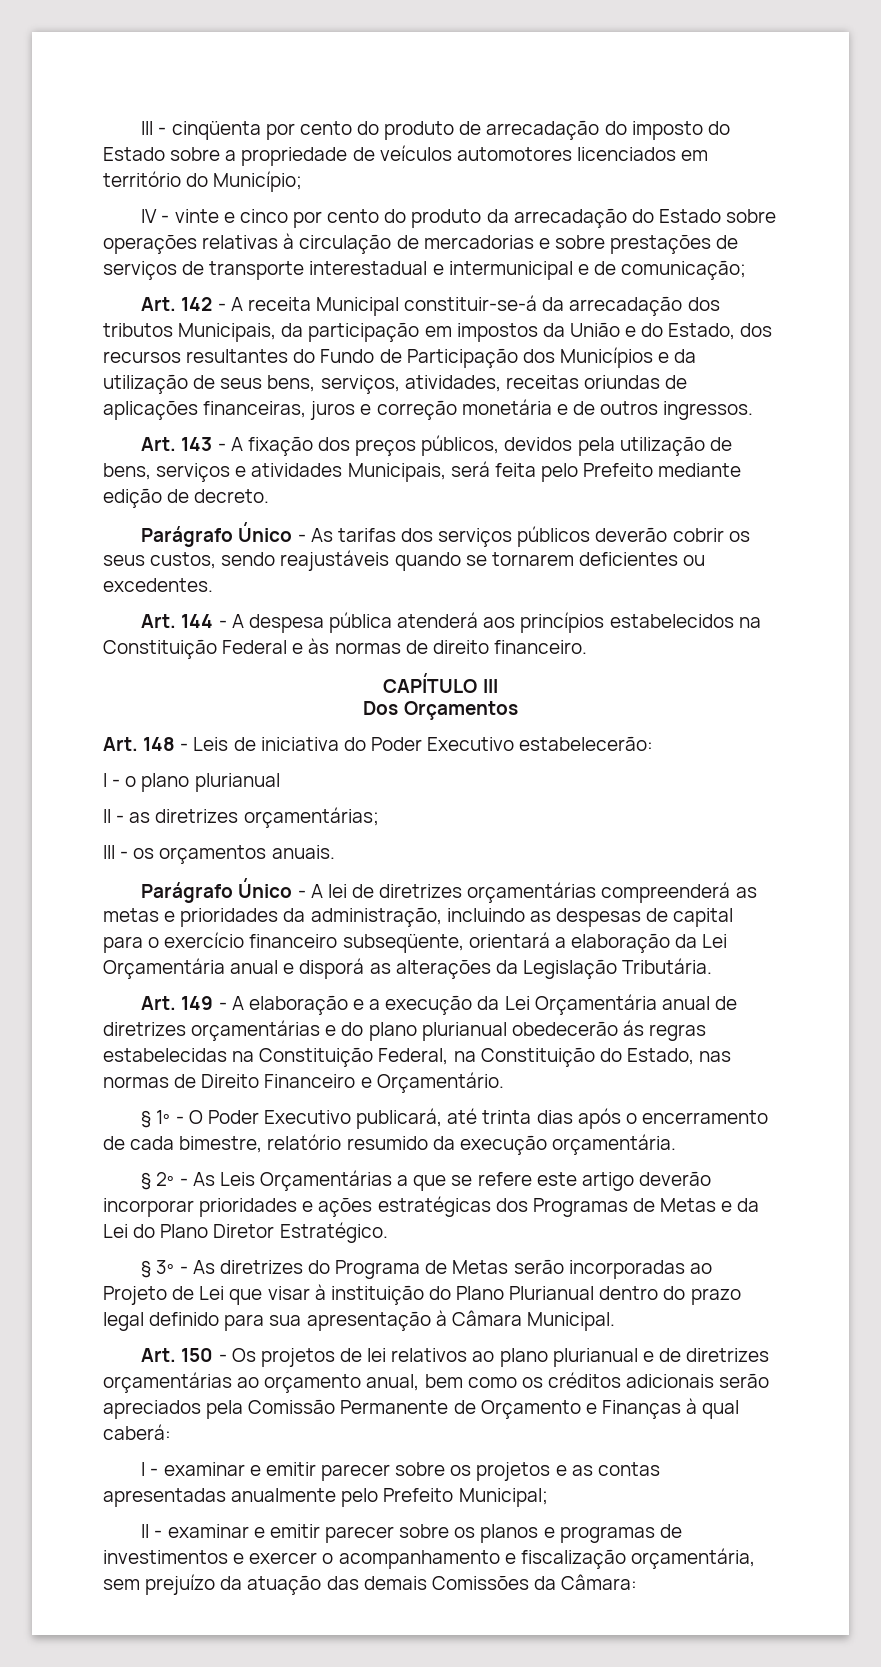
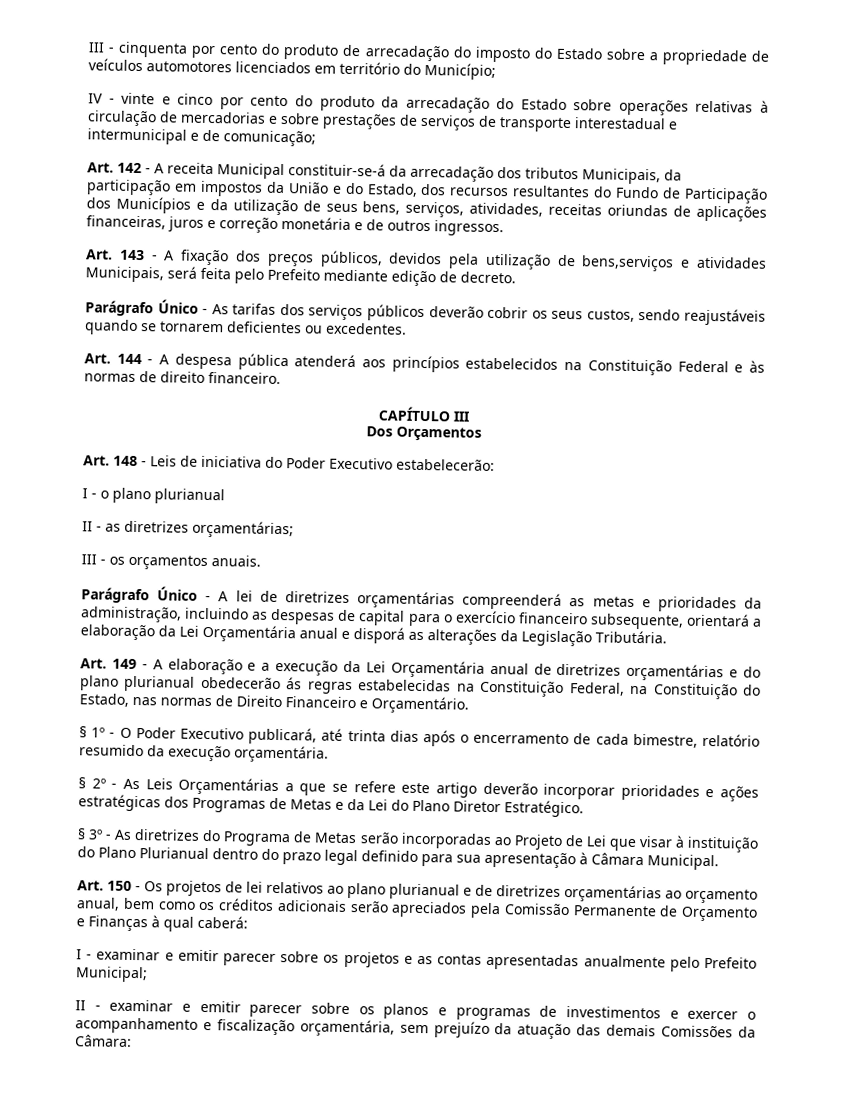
[141,121,261,140] III - cinqüenta -> [88,41,189,58] III - cinquenta
[103,463,231,482] bens, serviços -> [581,255,675,272] bens,serviços
[342,934,464,953] subseqüente, -> [589,613,684,630] subsequente,

